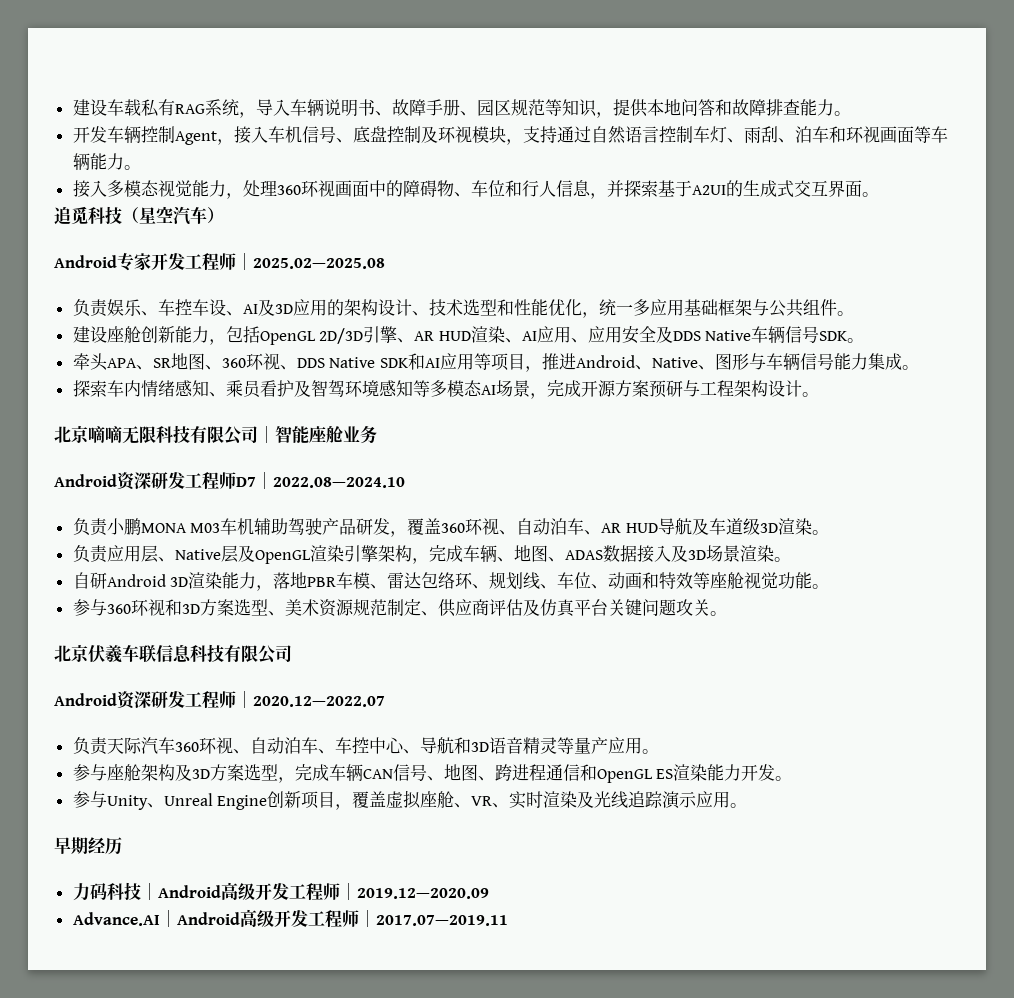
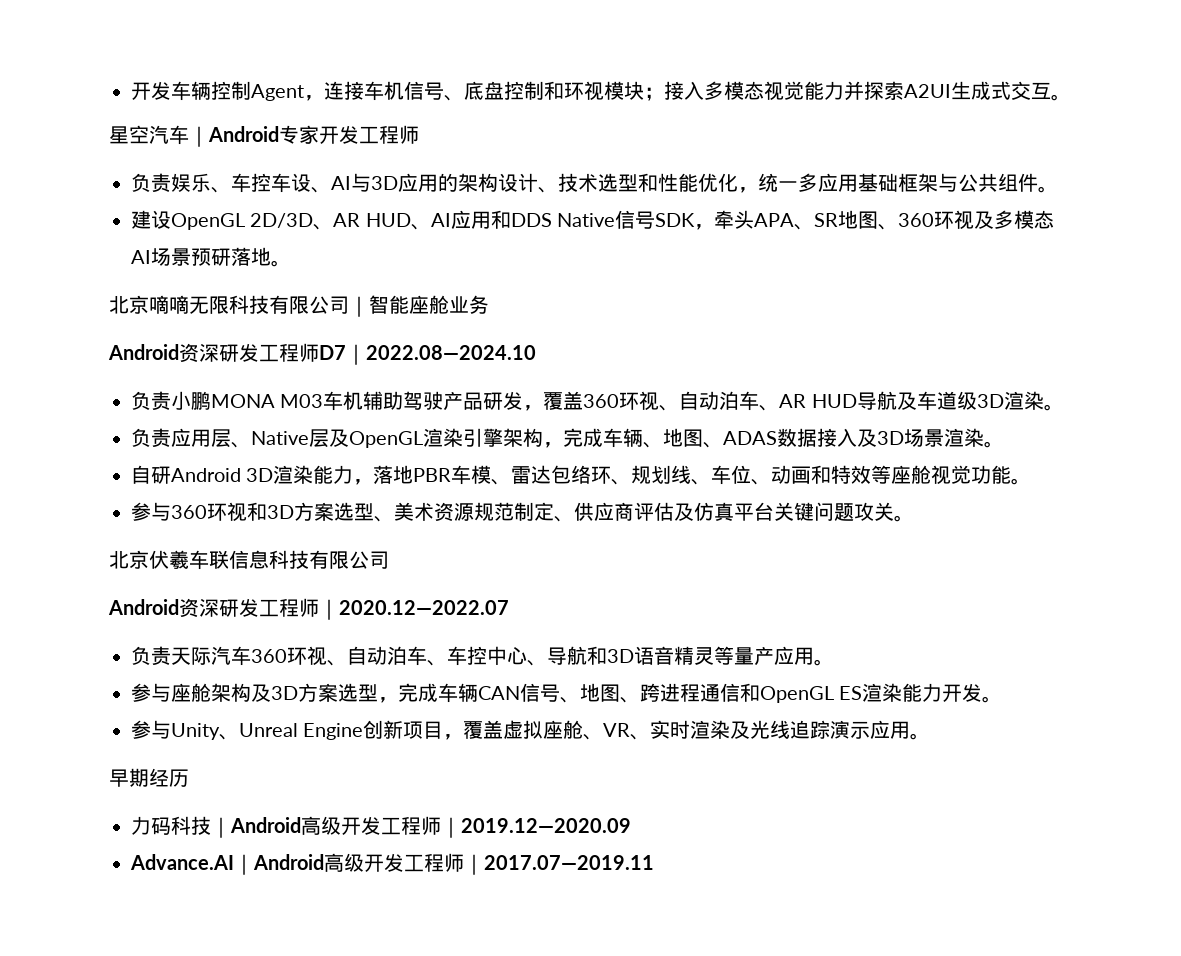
[72,99,851,118] 建设车载私有RAG系统，导入车辆说明书、故障手册、园区规范等知识，提供本地问答和故障排查能力。 // -> (131, 91) none
[233,126,268,144] 接入 -> [324,81,364,100] 连接
[420,126,438,143] 及 -> [544,81,564,100] 和
[505,126,948,145] [72,153,141,171] ，支持通过自然语言控制车灯、雨刮、泊车和环视画面等车辆能力。 // -> [644,87,664,101] ；
[225,180,743,199] ，处理360环视画面中的障碍物、车位和行人信息，并探索基于A2UI的 -> [844,81,951,101] 并探索A2UI
[827,180,879,197] [54,206,139,225] 界面。 // 追觅科技（ -> [1051,94,1071,101] 。 //
[207,207,224,224] ） // -> [189,126,209,147] ｜
[236,253,385,270] ｜2025.02—2025.08 -> (419, 134) none
[257,299,275,316] 及 -> [351,173,371,192] 与
[106,326,260,345] 座舱创新能力，包括 -> (171, 219) none
[363,326,505,343] 引擎、AR HUD渲染 -> [313,213,411,230] 、AR HUD
[570,326,786,344] 、应用安全及DDS Native车辆 -> [490,210,616,229] 和DDS Native
[847,338,865,343] 。 // -> [694,224,715,230] ，
[279,353,919,372] [72,380,802,399] 、DDS Native SDK和AI应用等项目，推进Android、Native、图形与车辆信号能力集成。 // 探索车内情绪感知、乘员看护及智驾环境感知等多模态AI场景，完成开源方案预研与工程架构设计 -> [974,210,1055,229] [131,247,271,266] 及多模态AI场景预研落地

